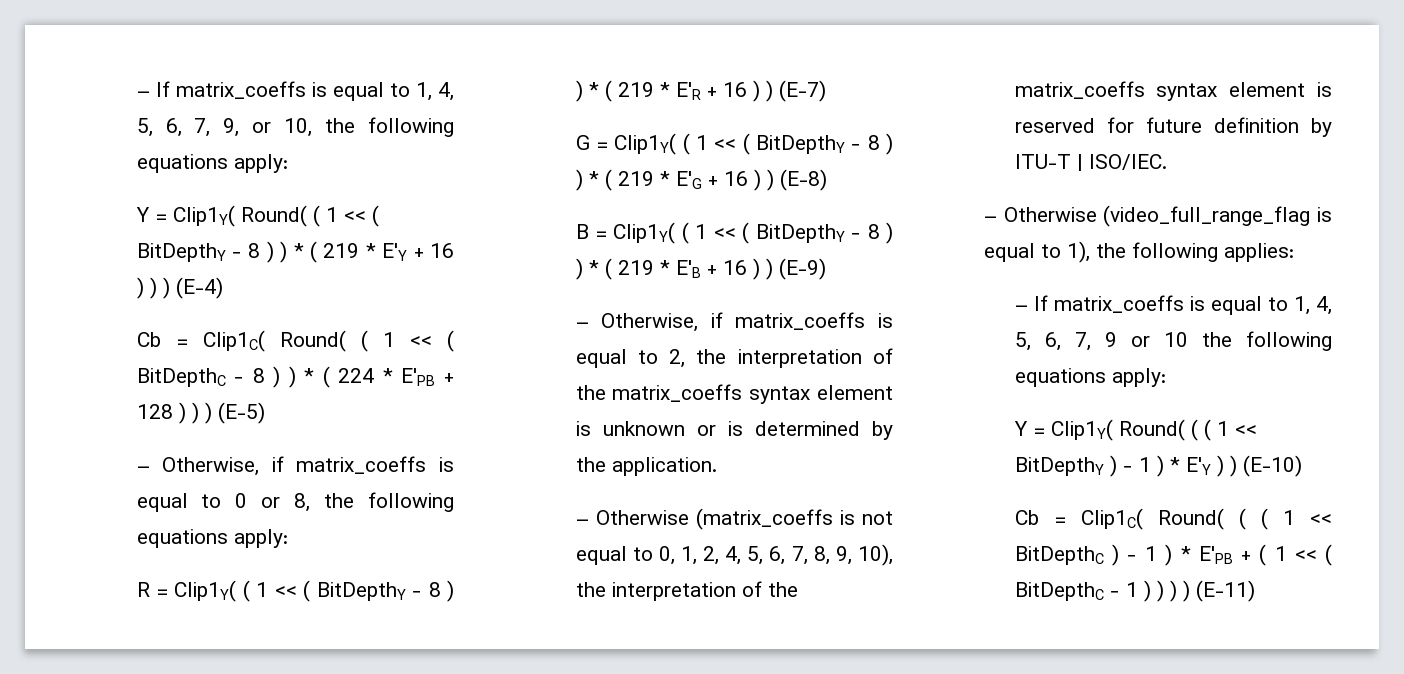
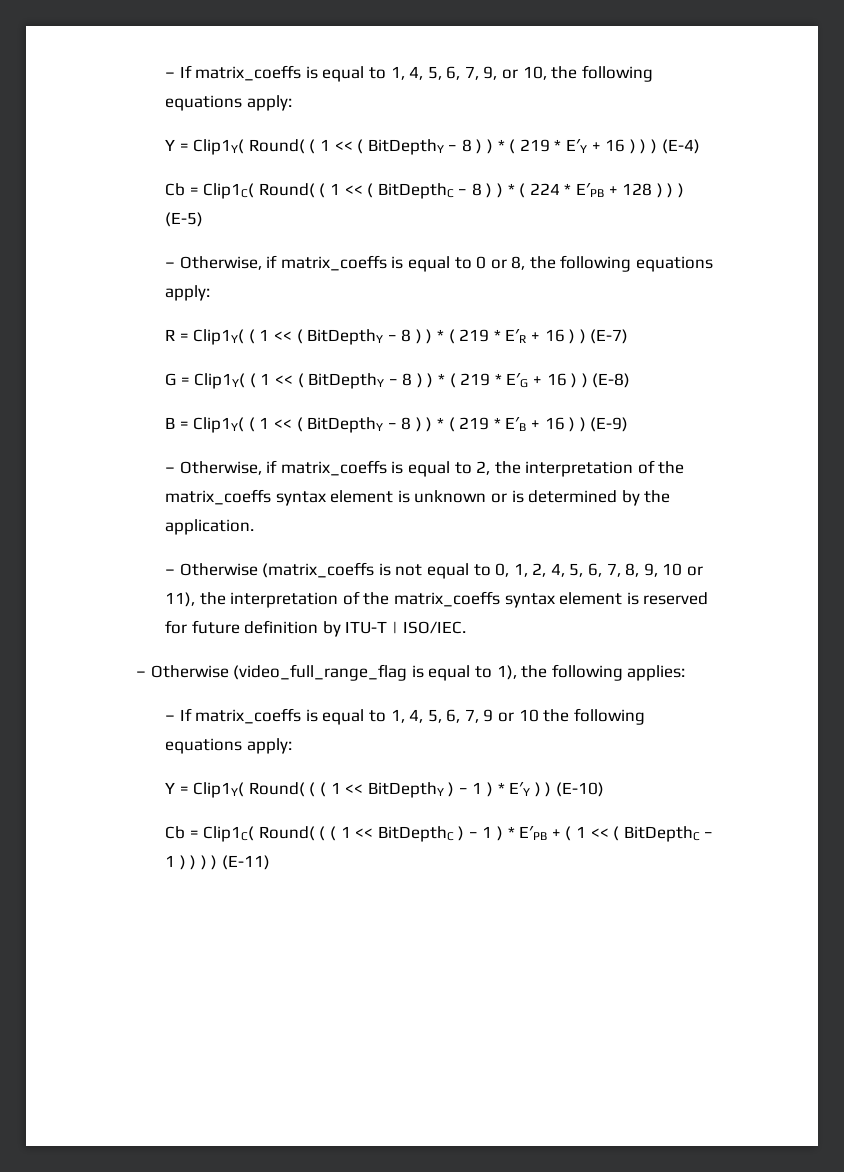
[857,544,893,566] 10), -> [662,563,704,576] [164,592,195,607] 10 or 11),

